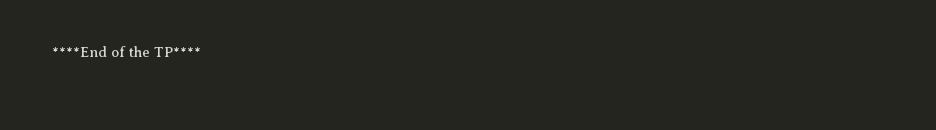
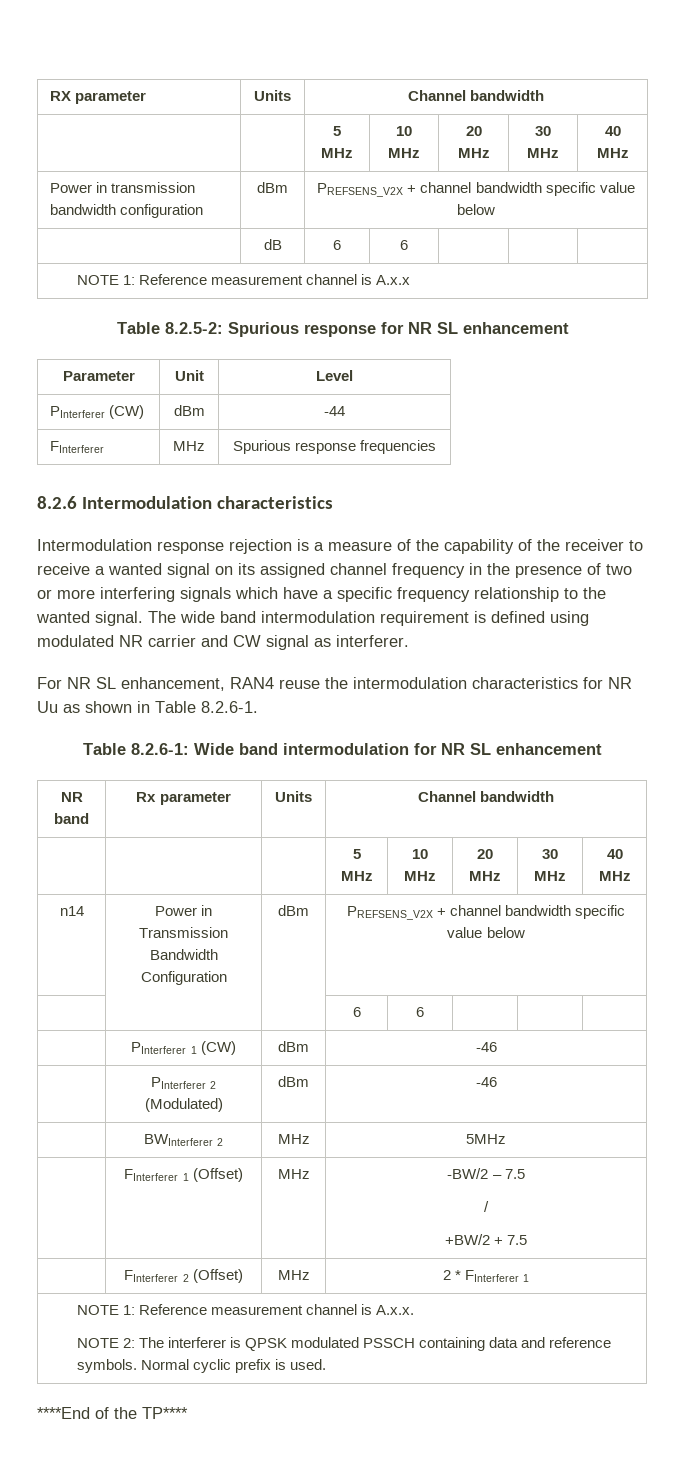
(52, 51) none -> [50,91,147,104] [254,90,291,101] [407,90,545,101] [333,126,341,136] [321,148,353,158] [396,126,412,136] [388,148,420,158] [465,126,482,136] [457,148,490,158] [535,126,551,136] [527,148,559,158] [604,126,621,136] [596,148,629,158] [50,182,196,193] [50,204,204,218] [257,182,288,193] [317,182,635,197] [457,204,495,215] [263,239,282,250] [333,240,341,250] [400,240,408,250] [76,274,410,285] [116,322,569,337] [62,371,135,381] [174,370,204,381] [316,370,353,381] [50,405,145,419] [173,405,205,416] [324,406,345,416] [50,441,105,453] [173,441,205,451] [232,440,437,454] [37,496,334,509] [37,539,643,554] [37,563,632,578] [37,587,606,602] [36,611,589,626] [37,635,409,650] [37,677,632,691] [37,701,258,713] [83,743,602,755] [60,792,83,802] [54,813,89,824] [136,792,231,805] [275,791,312,802] [417,791,555,802] [352,849,361,859] [340,871,373,881] [412,849,428,859] [404,871,436,881] [477,849,493,859] [469,871,501,881] [542,849,558,859] [534,871,566,881] [606,849,623,859] [598,871,631,881] [59,906,84,916] [154,905,213,916] [139,927,228,938] [149,949,218,960] [140,971,227,985] [278,905,309,916] [346,905,626,920] [447,927,525,938] [352,1007,361,1017] [416,1007,424,1017] [131,1041,236,1055] [278,1041,309,1052] [475,1042,497,1052] [150,1077,217,1089] [144,1098,223,1112] [278,1076,309,1087] [475,1077,497,1087] [143,1134,224,1146] [277,1134,310,1144] [466,1134,506,1144] [124,1168,243,1182] [277,1169,310,1179] [447,1168,525,1179] [484,1201,489,1212] [444,1234,528,1245] [124,1269,243,1283] [277,1270,310,1280] [442,1270,530,1282] [76,1304,414,1315] [76,1337,612,1351] [76,1359,326,1373] RX parameter | Units | Channel bandwidth // | | 5 MHz | 10 MHz | 20 MHz | 30 MHz | 40 MHz // Power in transmission bandwidth configuration | dBm | PREFSENS_V2X + channel bandwidth specific value below // | dB | 6 | 6 | | | // NOTE 1: Reference measurement channel is A.x.x // Table 8.2.5-2: Spurious response for NR SL enhancement // Parameter | Unit | Level // PInterferer (CW) | dBm | -44 // FInterferer | MHz | Spurious response frequencies // 8.2.6 Intermodulation characteristics // Intermodulation response rejection is a measure of the capability of the receiver to receive a wanted signal on its assigned channel frequency in the presence of two or more interfering signals which have a specific frequency relationship to the wanted signal. The wide band intermodulation requirement is defined using modulated NR carrier and CW signal as interferer. // For NR SL enhancement, RAN4 reuse the intermodulation characteristics for NR Uu as shown in Table 8.2.6-1. // Table 8.2.6-1: Wide band intermodulation for NR SL enhancement // NR band | Rx parameter | Units | Channel bandwidth // | | | 5 MHz | 10 MHz | 20 MHz | 30 MHz | 40 MHz // n14 | Power in Transmission Bandwidth Configuration | dBm | PREFSENS_V2X + channel bandwidth specific value below // | | | 6 | 6 | | | // | PInterferer 1 (CW) | dBm | -46 // | PInterferer 2 (Modulated) | dBm | -46 // | BWInterferer 2 | MHz | 5MHz // | FInterferer 1 (Offset) | MHz | -BW/2 – 7.5 // / // +BW/2 + 7.5 // | FInterferer 2 (Offset) | MHz | 2 * FInterferer 1 // NOTE 1: Reference measurement channel is A.x.x. // NOTE 2: The interferer is QPSK modulated PSSCH containing data and reference symbols. Normal cyclic prefix is used. //

